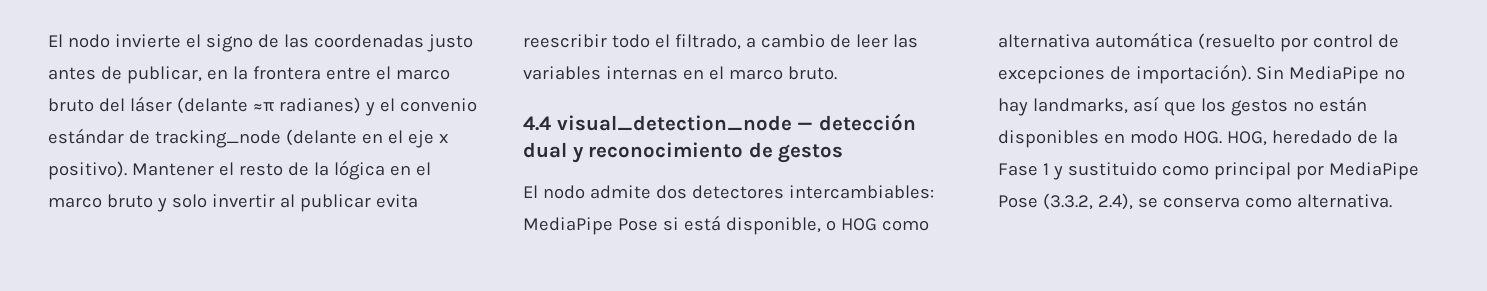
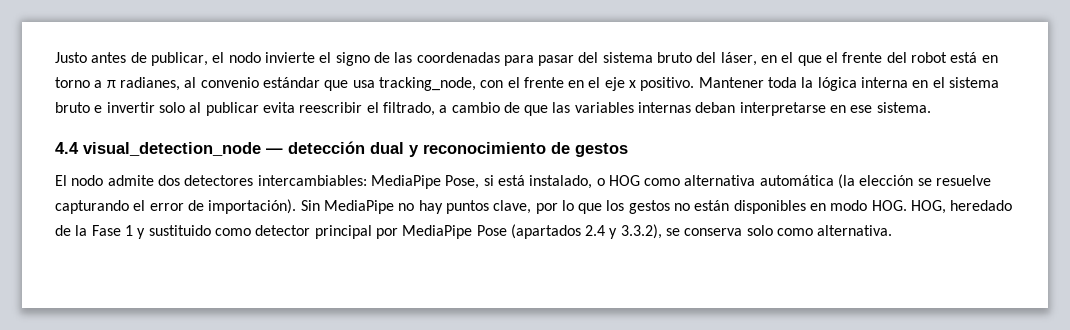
[48,34,63,47] El -> [55,52,225,66] Justo antes de publicar, el
[426,34,473,52] [48,66,450,84] [48,96,477,116] [48,128,448,148] [48,161,309,180] justo antes de publicar, en la frontera entre el marco bruto del láser (delante ≈π radianes) y el convenio estándar de tracking_node (delante en el eje x positivo). Mantener el resto de -> [503,52,998,66] [55,77,798,91] para pasar del sistema bruto del láser, en el que el frente del robot está en torno a π radianes, al convenio estándar que usa tracking_node, con el frente en el eje x positivo. Mantener toda
[389,162,431,176] [48,194,275,212] en el marco bruto y solo invertir -> [861,77,1000,88] [55,102,185,113] interna en el sistema bruto e invertir solo
[611,34,650,48] todo -> (363, 107) none
[855,34,888,48] leer -> [524,105,549,116] que
[682,66,837,80] en el marco bruto. -> [695,102,931,116] deban interpretarse en ese sistema.
[617,218,658,231] Pose -> [445,175,480,189] Pose,
[725,217,821,235] disponible, -> [529,175,593,189] instalado,
[1197,33,1399,52] [998,66,1105,84] (resuelto por control de excepciones -> [838,174,992,189] [55,200,184,214] (la elección se resuelve capturando el error
[1032,96,1159,114] landmarks, así -> [445,200,574,214] puntos clave, por lo
(1209, 170) none -> [255,225,311,236] detector
[1042,193,1133,210] (3.3.2, 2.4), -> [510,224,662,239] (apartados 2.4 y 3.3.2),
(1240, 202) none -> [746,225,773,236] solo

